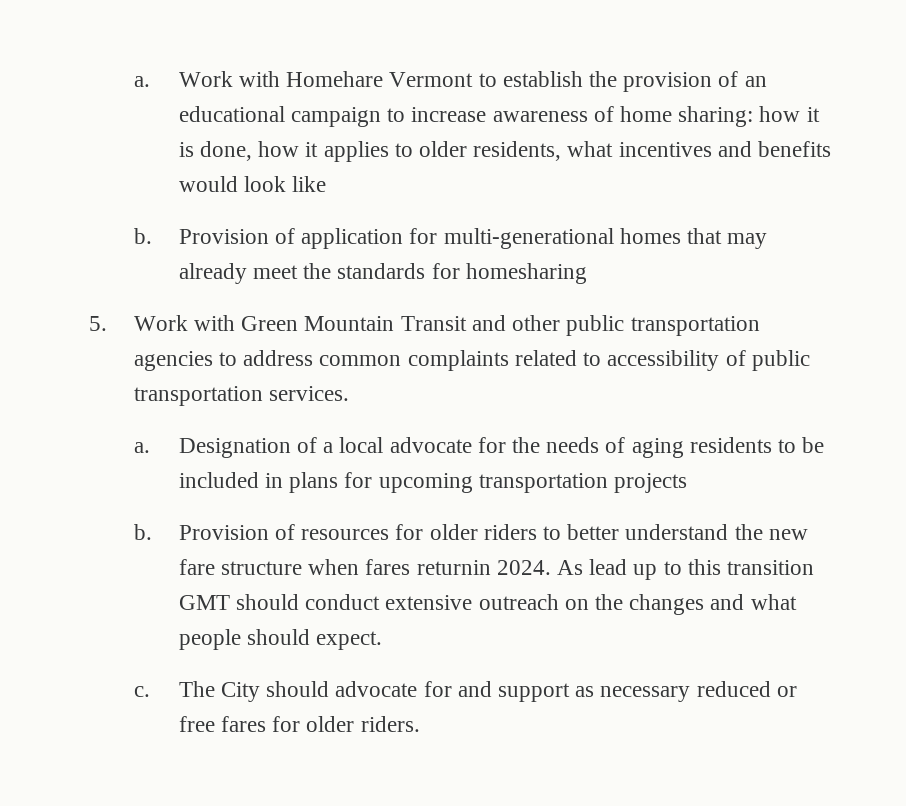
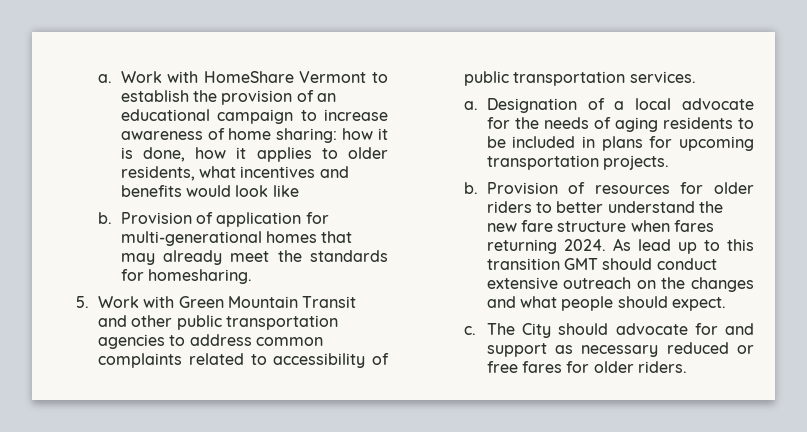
[286,71,384,87] Homehare -> [203,71,294,83] HomeShare
[465,263,587,284] homesharing -> [148,269,253,284] homesharing.
[614,473,688,493] projects -> [603,155,670,170] projects.
[416,560,491,575] returnin -> [486,239,557,254] returning

